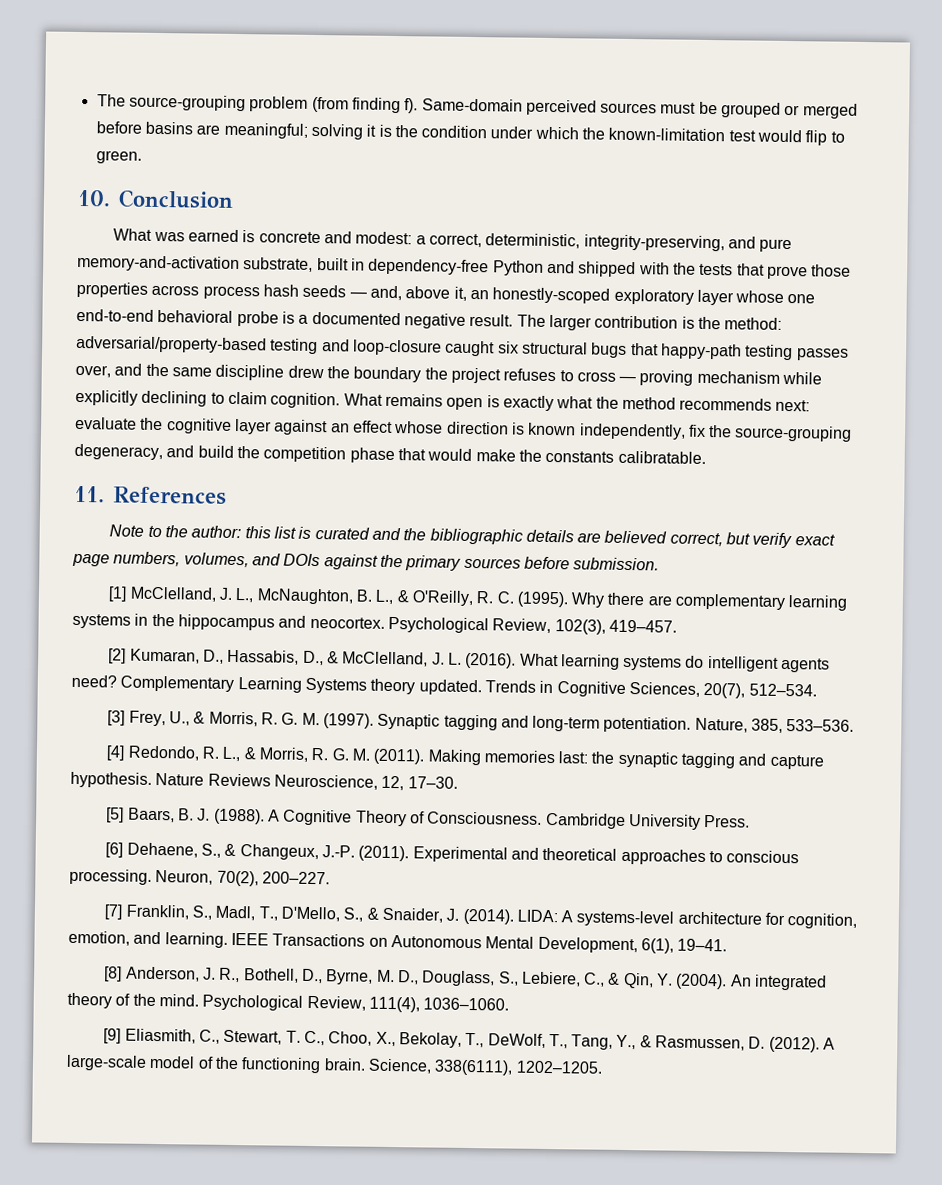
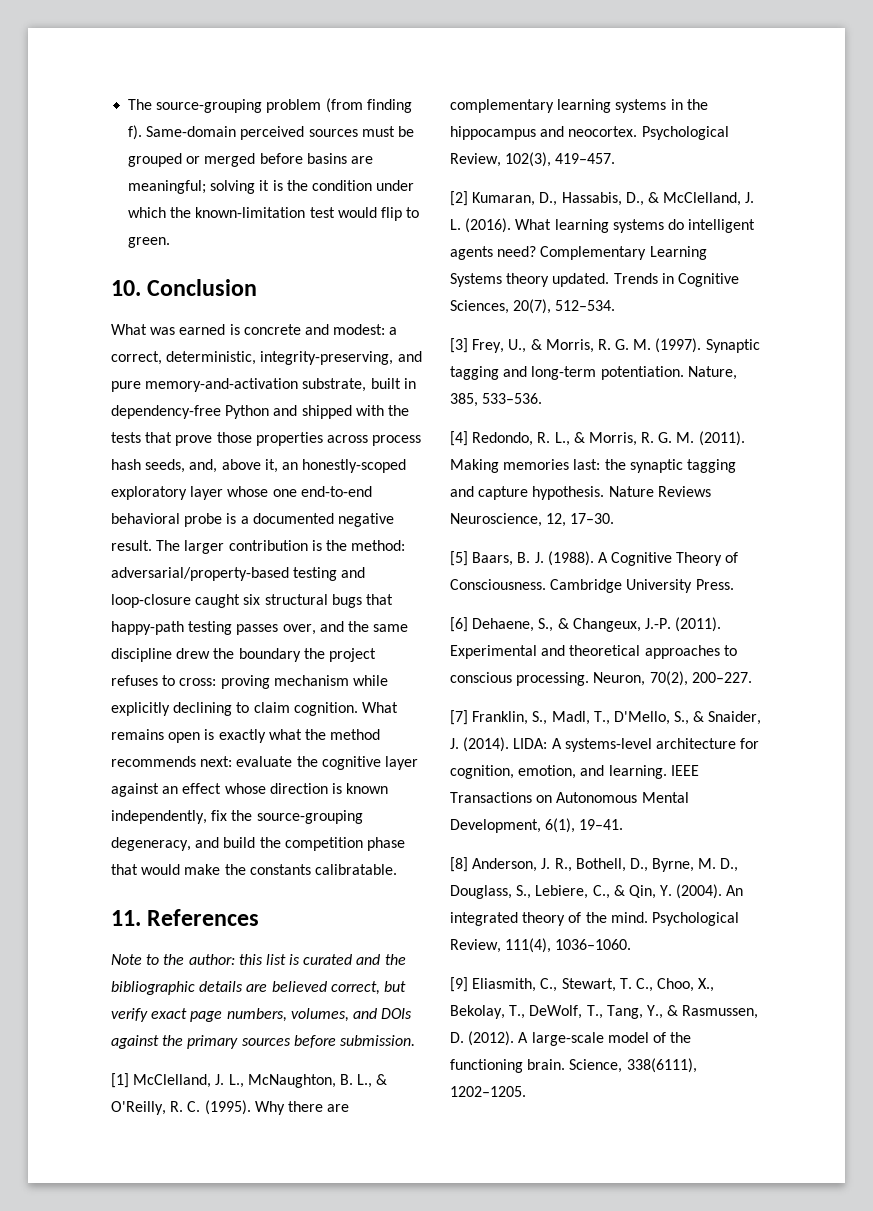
[302,284,367,298] seeds — -> [145,459,186,473] seeds,
[576,371,637,383] cross — -> [179,678,217,686] cross:

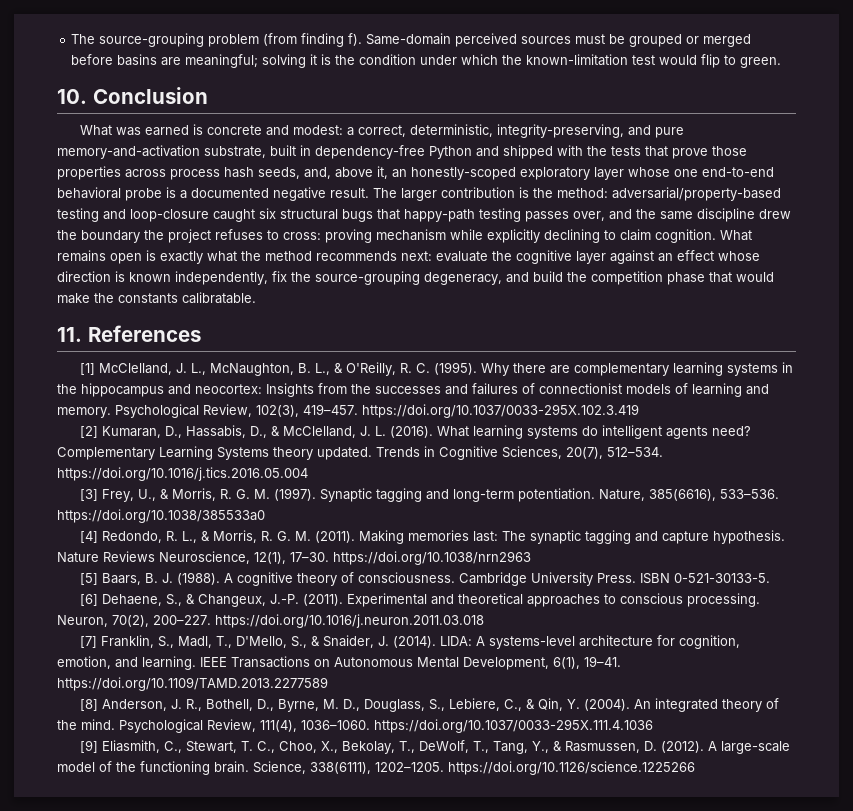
[111,954,406,965] [111,981,406,995] [111,1008,413,1022] [111,1035,415,1049] // Note to the author: this list is curated and the bibliographic details are believed correct, but verify exact page numbers, volumes, and DOIs against the primary sources before submission. -> (201, 333) none
[568,126,638,137] neocortex. -> [195,383,769,397] [57,407,111,418] neocortex: Insights from the successes and failures of connectionist models of learning and memory.
(616, 158) none -> [362,404,639,418] https://doi.org/10.1037/0033-295X.102.3.419
(616, 305) none -> [57,467,308,481] https://doi.org/10.1016/j.tics.2016.05.004
[450,393,478,407] 385, -> [649,489,717,501] 385(6616),
(543, 398) none -> [57,509,265,523] https://doi.org/10.1038/385533a0
[604,459,626,470] the -> [502,531,527,541] The
[546,513,567,527] 12, -> [254,552,286,564] 12(1),
(615, 518) none -> [333,551,531,565] https://doi.org/10.1038/nrn2963
[611,552,739,566] [450,579,546,590] Cognitive Theory of Consciousness. -> [237,572,456,586] cognitive theory of consciousness.
(734, 584) none -> [640,573,771,584] ISBN 0-521-30133-5.
(752, 677) none -> [215,614,484,628] https://doi.org/10.1016/j.neuron.2011.03.018
(624, 824) none -> [57,677,328,691] https://doi.org/10.1109/TAMD.2013.2277589
(632, 944) none -> [374,719,653,733] https://doi.org/10.1037/0033-295X.111.4.1036
(526, 1091) none -> [448,761,695,775] https://doi.org/10.1126/science.1225266

